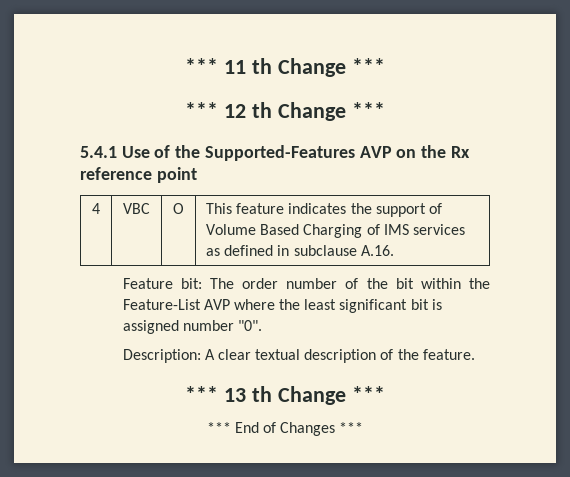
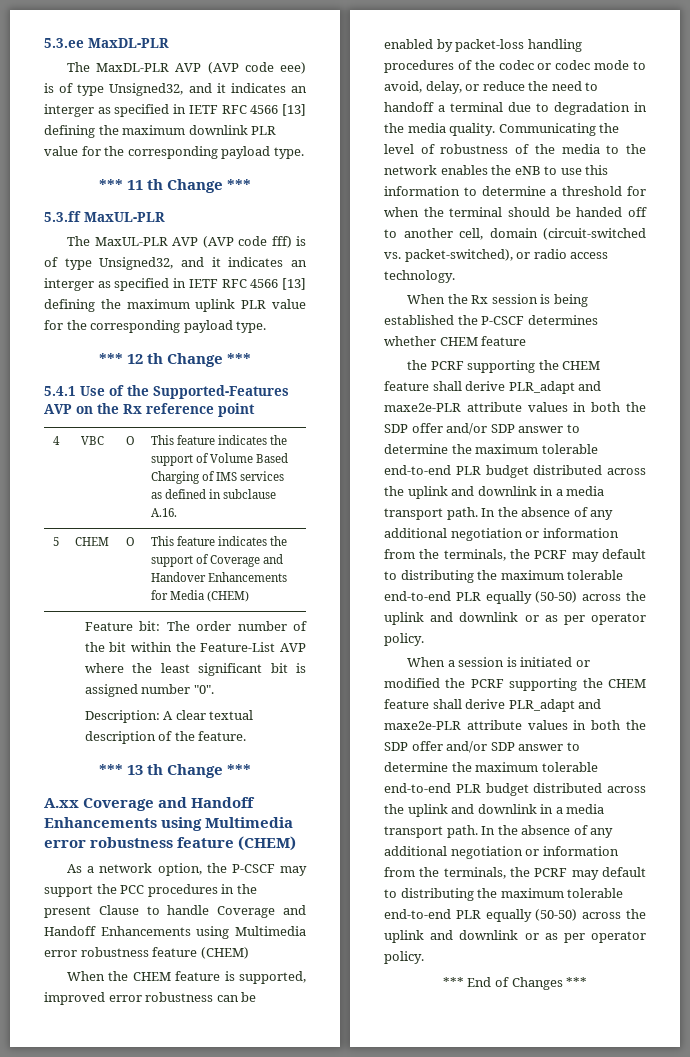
(185, 66) none -> [44,38,169,48] [67,62,306,74] [44,83,307,96] [44,104,307,117] [44,125,277,138] [44,146,304,159] 5.3.ee MaxDL-PLR // The MaxDL-PLR AVP (AVP code eee) is of type Unsigned32, and it indicates an interger as specified in IETF RFC 4566 [13] defining the maximum downlink PLR value for the corresponding payload type. //
(385, 66) none -> [44,211,165,222] [67,236,306,248] [44,257,307,270] [44,278,307,291] [44,299,306,312] [44,320,267,333] // 5.3.ff MaxUL-PLR // The MaxUL-PLR AVP (AVP code fff) is of type Unsigned32, and it indicates an interger as specified in IETF RFC 4566 [13] defining the maximum uplink PLR value for the corresponding payload type.
(394, 250) none -> [52,537,59,546] [75,537,109,546] [126,537,135,546] [150,536,288,546] [150,554,284,567] [150,572,288,582] [150,590,250,602] // 5 | CHEM | O | This feature indicates the support of Coverage and Handover Enhancements for Media (CHEM)
(385, 394) none -> [44,797,256,811] [44,817,294,831] [44,836,297,851] [67,863,307,876] [44,884,257,897] [44,905,306,918] [44,926,306,939] [44,947,249,959] [67,971,306,984] [44,992,257,1005] [384,39,582,52] [384,60,646,73] [384,81,599,94] [384,102,647,115] [384,123,620,136] [384,144,646,154] [384,165,609,175] [384,186,646,196] [384,207,647,217] [384,228,646,240] [384,249,609,262] [384,270,455,283] [407,294,588,307] [384,315,598,325] [384,336,527,346] [407,360,601,373] [384,381,602,394] [384,402,646,412] [384,423,580,435] [384,444,598,454] [384,465,646,478] [384,486,605,499] [384,507,614,520] [384,528,619,541] [384,549,646,562] [384,570,624,583] [384,591,646,604] [384,612,646,625] [384,633,424,646] [407,657,590,667] [384,678,646,691] [384,699,602,712] [384,720,646,730] [384,741,580,753] [384,762,598,772] [384,783,646,796] [384,804,605,817] [384,825,614,838] [384,846,619,859] [384,867,646,880] [384,888,624,901] [384,909,646,922] [384,930,646,943] [384,951,424,964] // A.xx Coverage and Handoff Enhancements using Multimedia error robustness feature (CHEM) // As a network option, the P-CSCF may support the PCC procedures in the present Clause to handle Coverage and Handoff Enhancements using Multimedia error robustness feature (CHEM) // When the CHEM feature is supported, improved error robustness can be enabled by packet-loss handling procedures of the codec or codec mode to avoid, delay, or reduce the need to handoff a terminal due to degradation in the media quality. Communicating the level of robustness of the media to the network enables the eNB to use this information to determine a threshold for when the terminal should be handed off to another cell, domain (circuit-switched vs. packet-switched), or radio access technology. // When the Rx session is being established the P-CSCF determines whether CHEM feature // the PCRF supporting the CHEM feature shall derive PLR_adapt and maxe2e-PLR attribute values in both the SDP offer and/or SDP answer to determine the maximum tolerable end-to-end PLR budget distributed across the uplink and downlink in a media transport path. In the absence of any additional negotiation or information from the terminals, the PCRF may default to distributing the maximum tolerable end-to-end PLR equally (50-50) across the uplink and downlink or as per operator policy. // When a session is initiated or modified the PCRF supporting the CHEM feature shall derive PLR_adapt and maxe2e-PLR attribute values in both the SDP offer and/or SDP answer to determine the maximum tolerable end-to-end PLR budget distributed across the uplink and downlink in a media transport path. In the absence of any additional negotiation or information from the terminals, the PCRF may default to distributing the maximum tolerable end-to-end PLR equally (50-50) across the uplink and downlink or as per operator policy.

